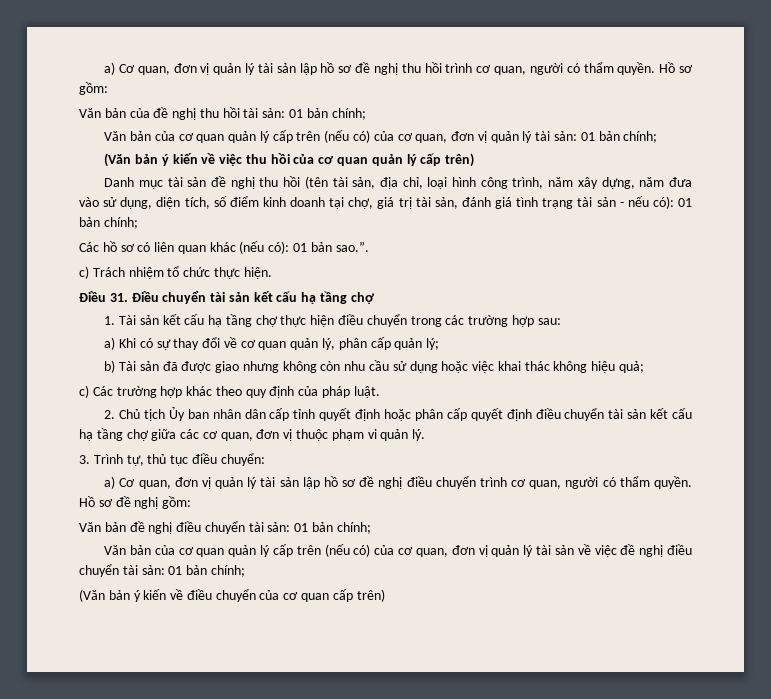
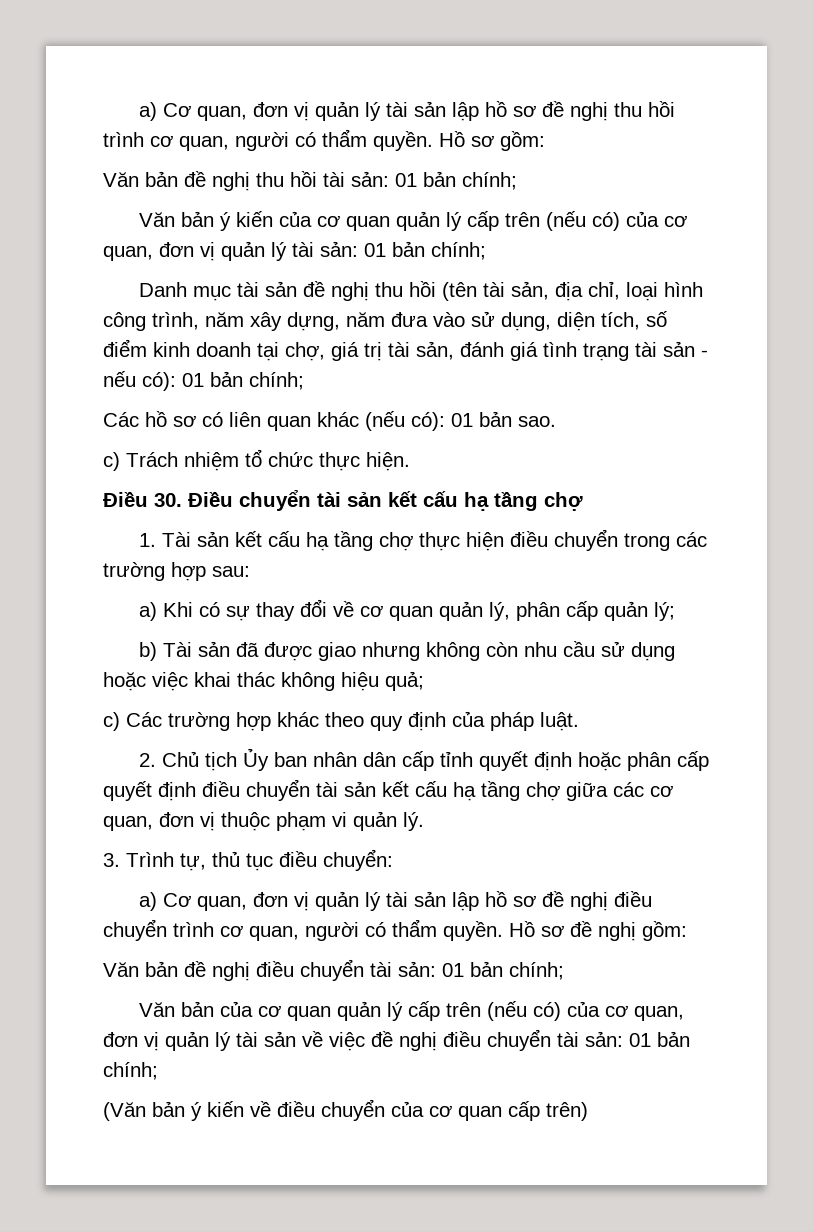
[129,108,150,118] của -> (178, 179) none
(151, 136) none -> [220,211,274,231] ý kiến
[104,153,475,167] // (Văn bản ý kiến về việc thu hồi của cơ quan quản lý cấp trên) -> (486, 251) none
[335,241,369,252] sao.”. -> [518,416,556,427] sao.
[109,293,128,302] 31. -> [154,493,182,507] 30.

